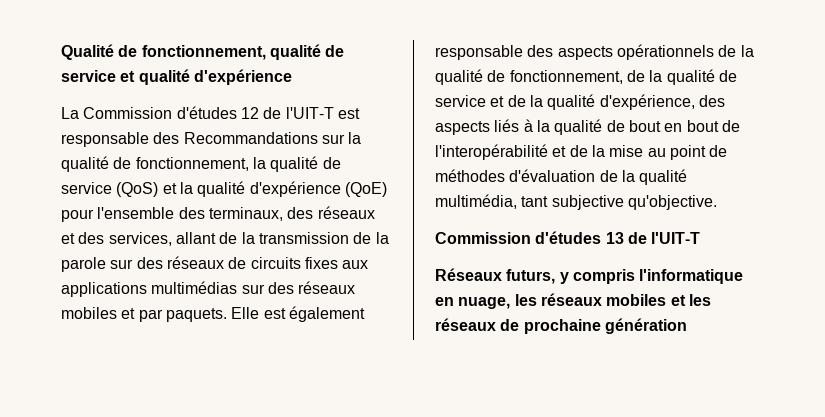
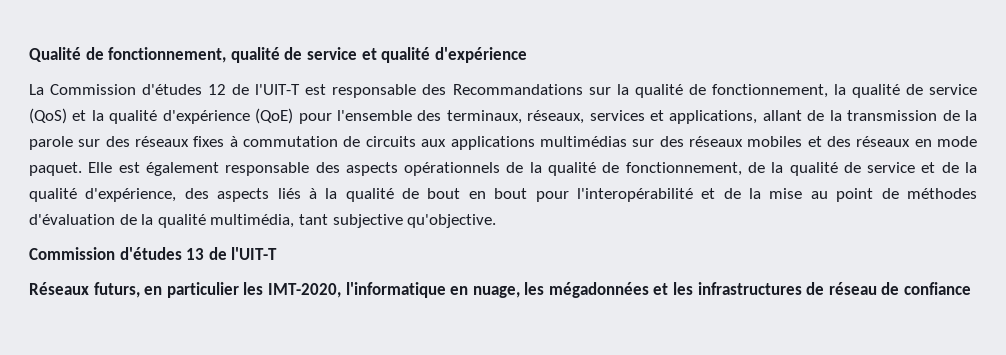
[287,206,375,219] [61,232,172,246] des réseaux et des services, -> [527,110,758,124] réseaux, services et applications,
(224, 262) none -> [193,136,339,147] fixes à commutation
[304,257,338,269] fixes -> (416, 141) none
[138,308,227,322] par paquets. -> [826,136,978,147] [29,162,82,176] des réseaux en mode paquet.
[721,120,740,132] de -> [535,191,569,202] pour
[559,269,744,284] [435,293,711,309] [435,318,687,334] y compris l'informatique en nuage, les réseaux mobiles et les réseaux de prochaine génération -> [144,282,972,298] en particulier les IMT-2020, l'informatique en nuage, les mégadonnées et les infrastructures de réseau de confiance

